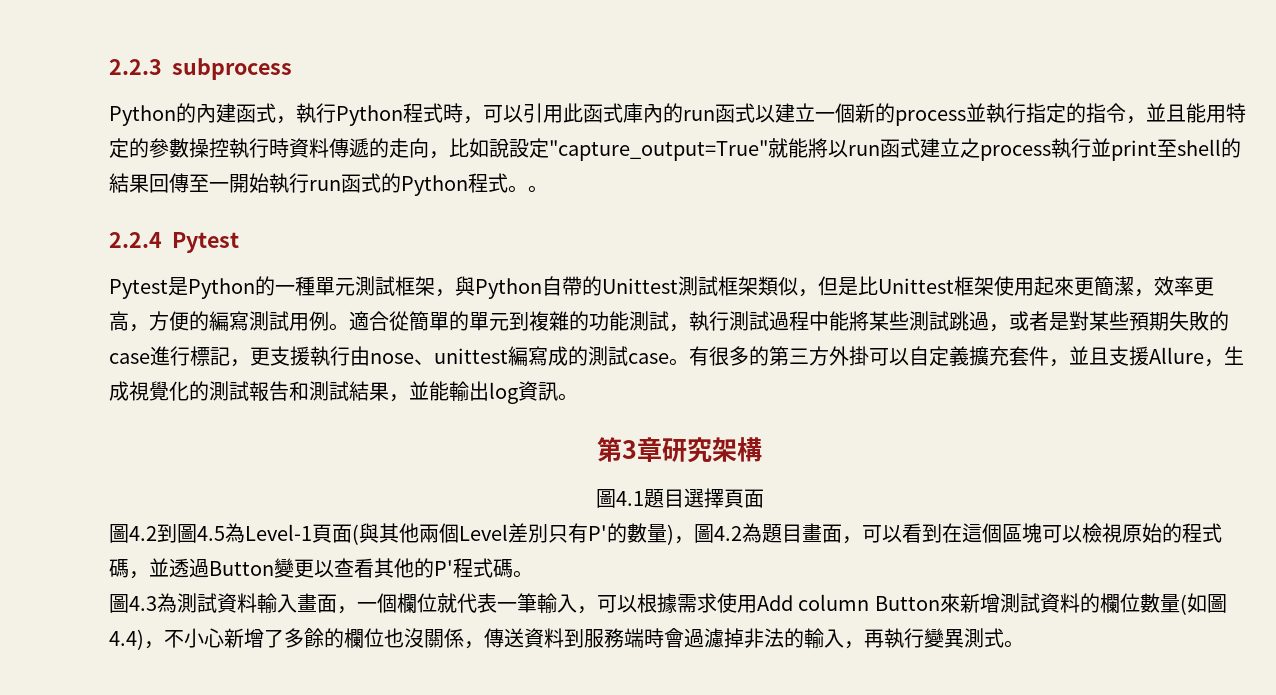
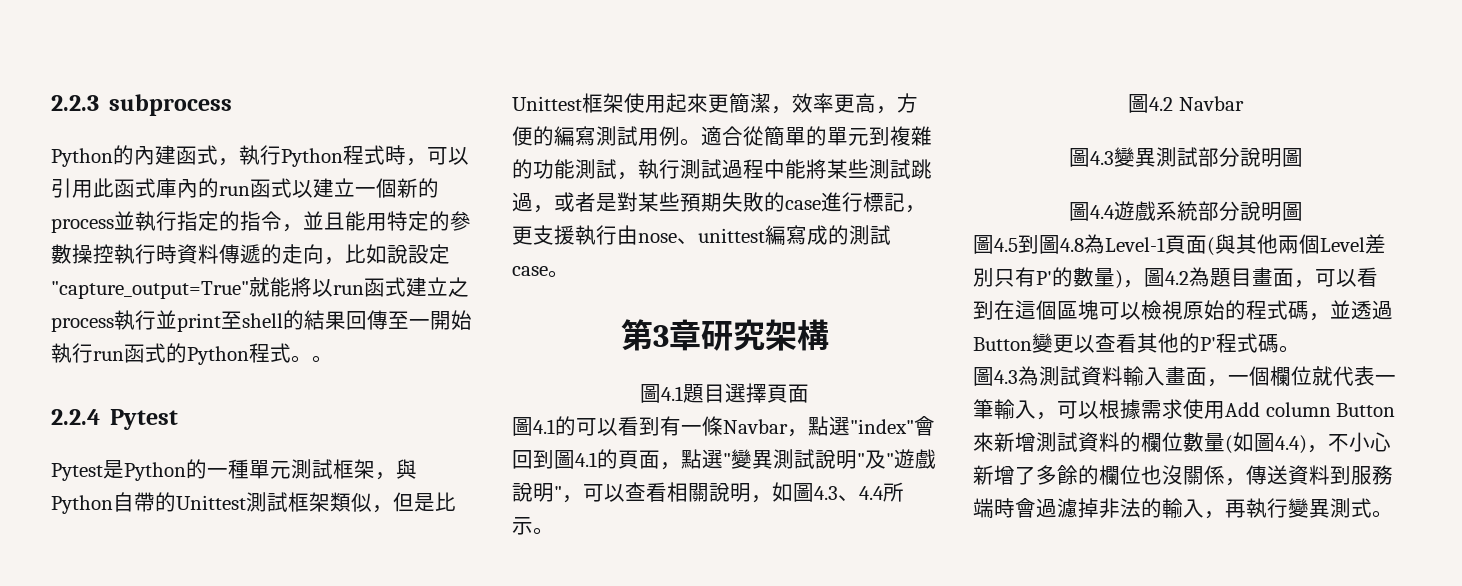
[689,346,1244,367] [109,381,578,404] 有很多的第三方外掛可以自定義擴充套件，並且支援Allure，生成視覺化的測試報告和測試結果，並能輸出log資訊。 -> (569, 274) none
[129,524,225,543] 4.2到圖4.5 -> [533,416,935,437] [512,449,936,470] [512,482,904,503] [512,517,554,535] [1128,94,1244,113] [1068,147,1303,167] [1068,201,1303,221] [973,235,1084,254] 4.1的可以看到有一條Navbar，點選"index"會回到圖4.1的頁面，點選"變異測試說明"及"遊戲說明"，可以查看相關說明，如圖4.3、4.4所示。 // 圖4.2 Navbar // 圖4.3變異測試部分說明圖 // 圖4.4遊戲系統部分說明圖 // 圖4.5到圖4.8

